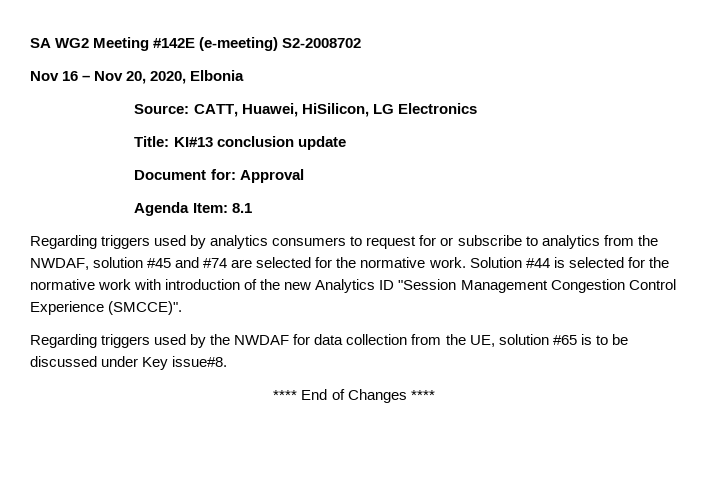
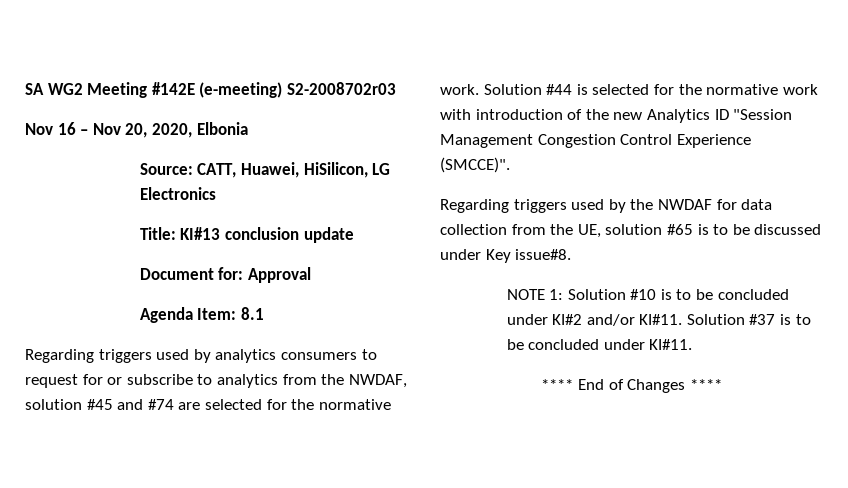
[282,38,362,48] S2-2008702 -> [286,82,396,95] S2-2008702r03
(228, 361) none -> [506,289,789,300] [506,314,811,326] [506,339,693,350] // NOTE 1: Solution #10 is to be concluded under KI#2 and/or KI#11. Solution #37 is to be concluded under KI#11.

